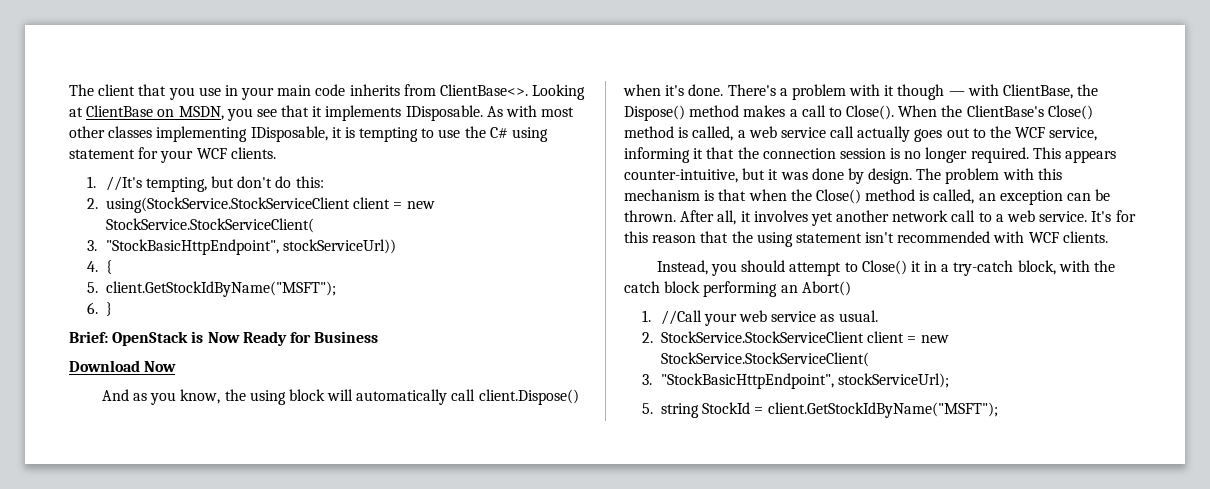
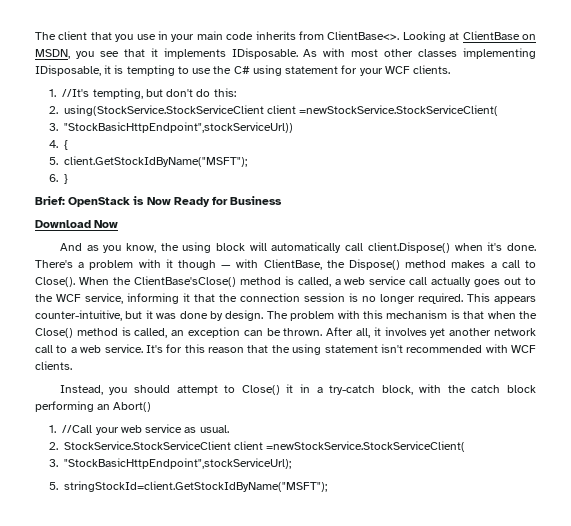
[393,201,435,209] [106,218,315,233] [87,239,396,255] = new StockService.StockServiceClient( // 3. "StockBasicHttpEndpoint", stockServiceUrl)) -> [299,105,499,116] [48,122,293,133] =newStockService.StockServiceClient( // 3. "StockBasicHttpEndpoint",stockServiceUrl))
[966,105,1093,120] ClientBase's Close() -> [133,276,236,287] ClientBase'sClose()
[907,335,949,343] [661,352,870,367] [642,373,949,389] [642,402,998,418] = new StockService.StockServiceClient( // 3. "StockBasicHttpEndpoint", stockServiceUrl); // 5. string StockId = client.GetStockIdByName("MSFT"); -> [266,441,466,452] [48,458,291,469] [48,481,327,492] =newStockService.StockServiceClient( // 3. "StockBasicHttpEndpoint",stockServiceUrl); // 5. stringStockId=client.GetStockIdByName("MSFT");

